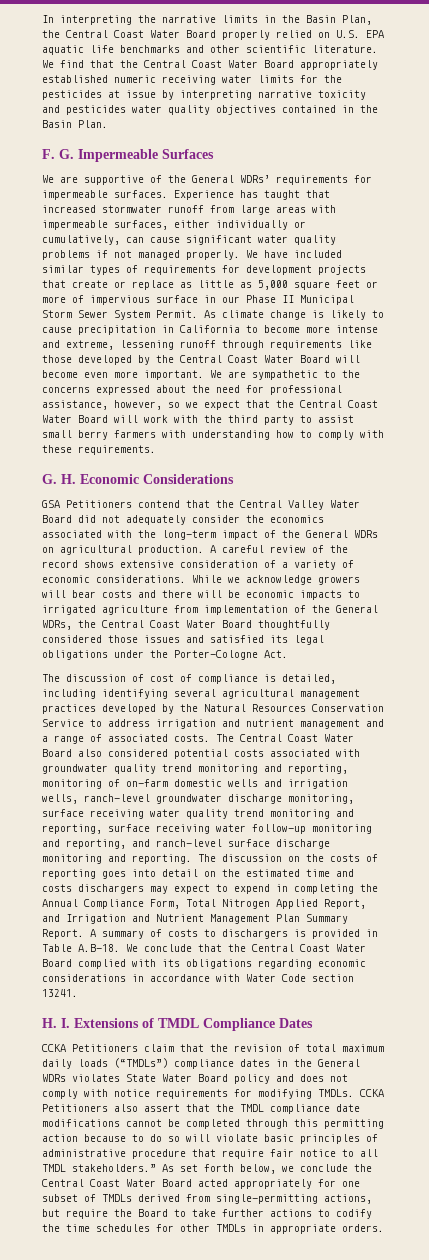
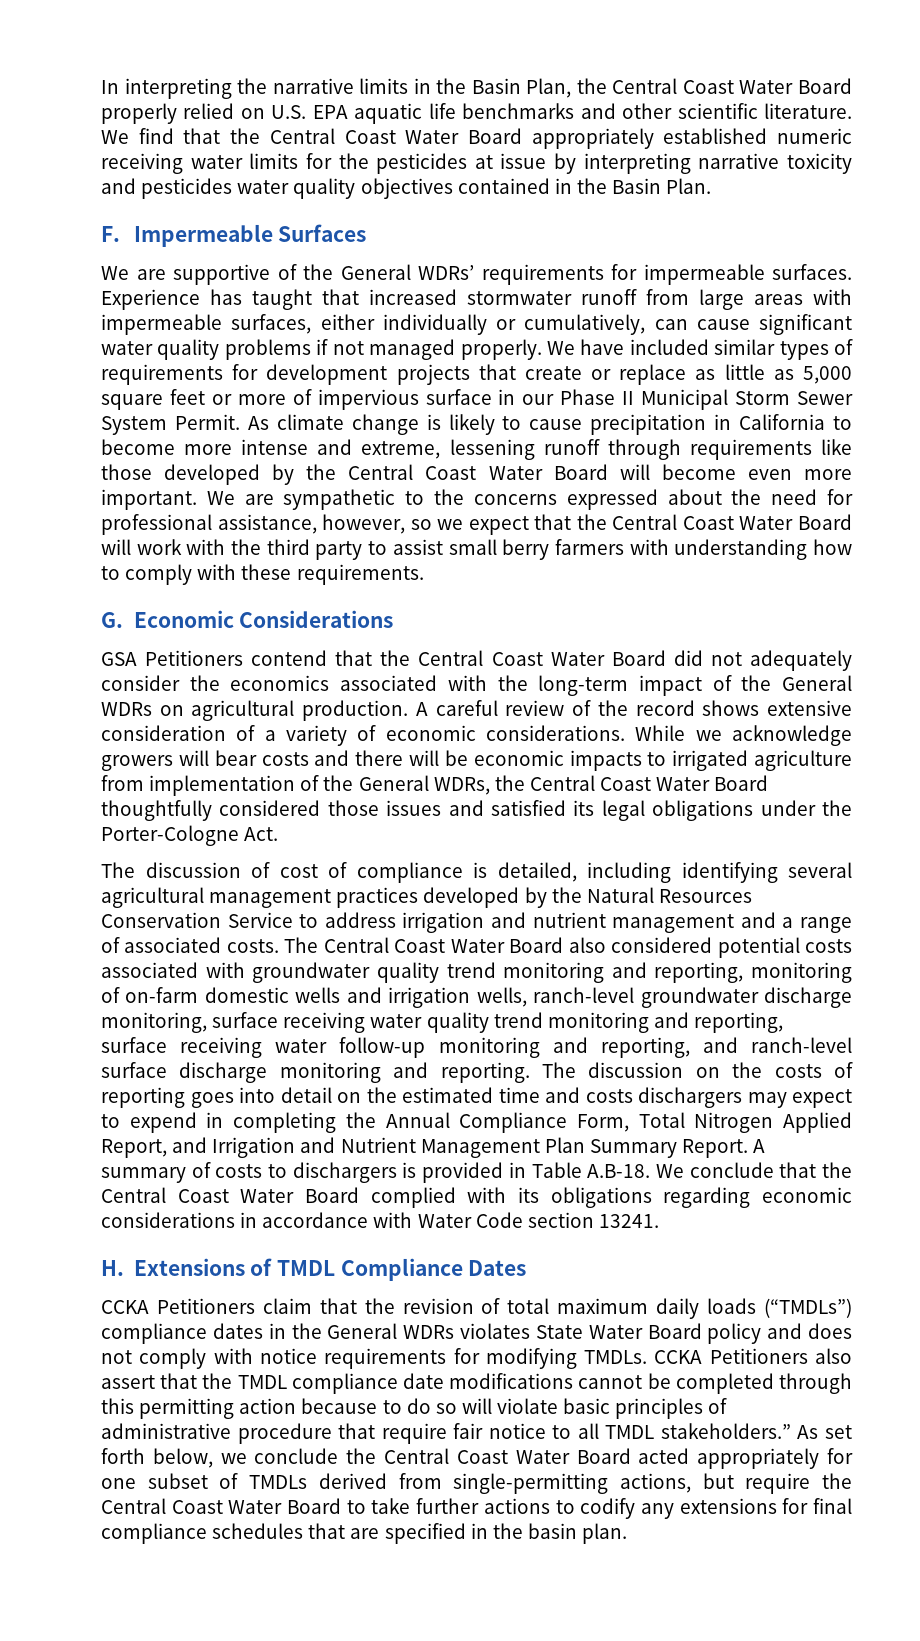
[59,149,75,159] G. -> (120, 234) none
[61,474,77,484] H. -> (123, 620) none
[288,500,324,510] Valley -> [491,652,543,666] Coast
[61,1018,71,1028] I. -> (124, 1268) none
(132, 1213) none -> [101,1498,283,1514] Central Coast Water
[42,1224,384,1234] the time schedules for other TMDLs in appropriate orders. -> [640,1498,852,1519] [101,1523,628,1544] any extensions for final compliance schedules that are specified in the basin plan.

